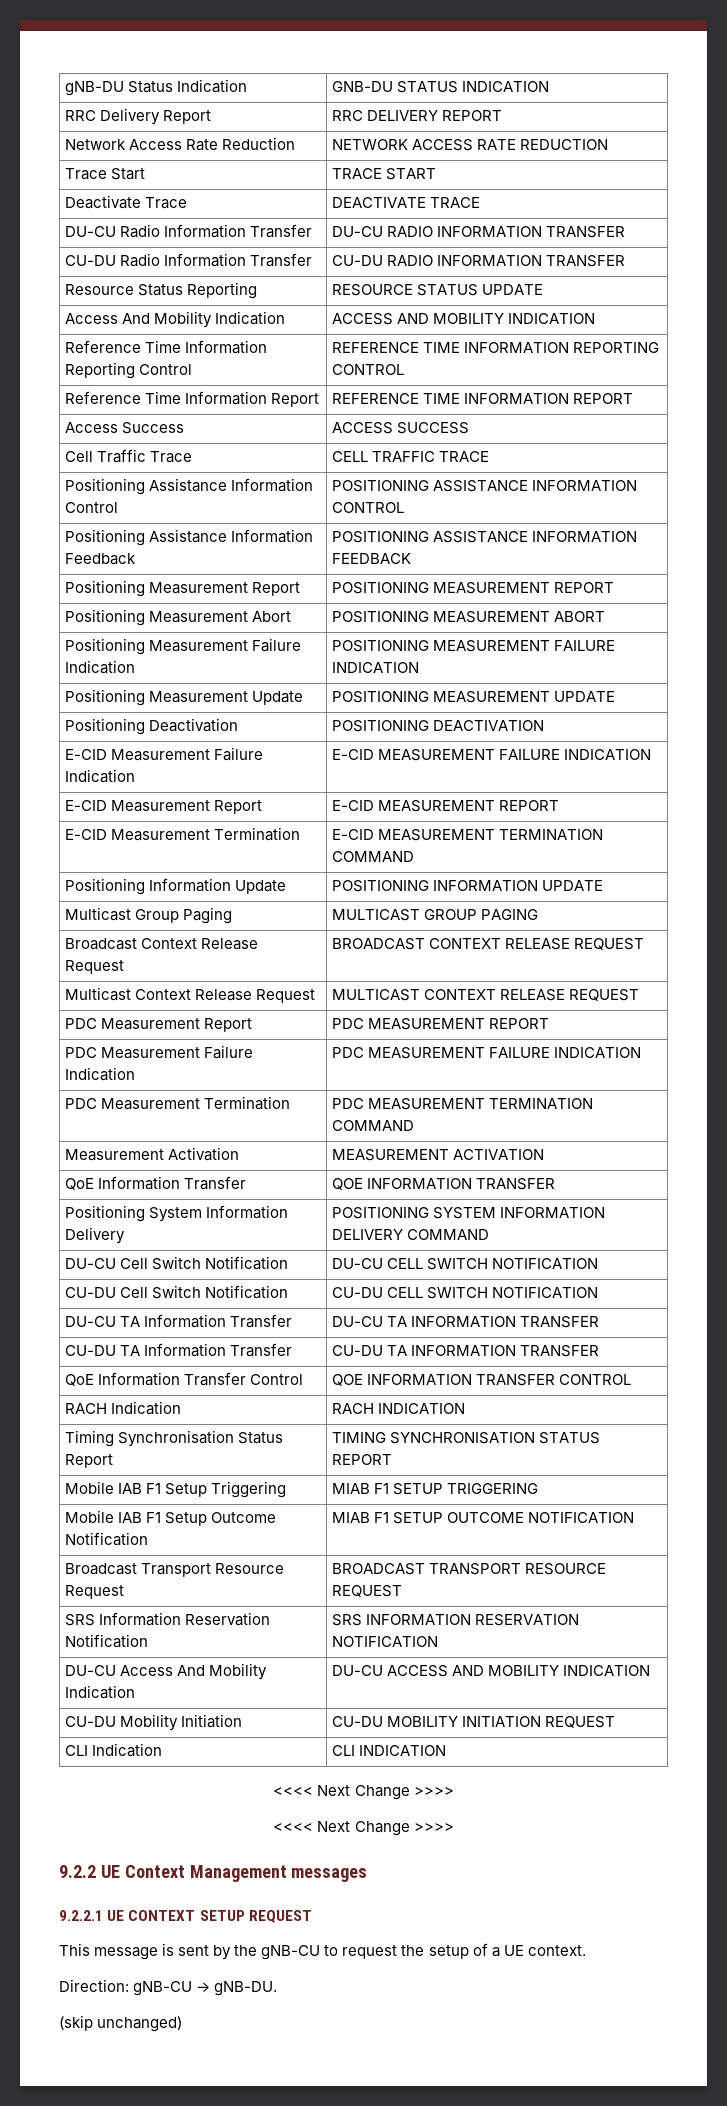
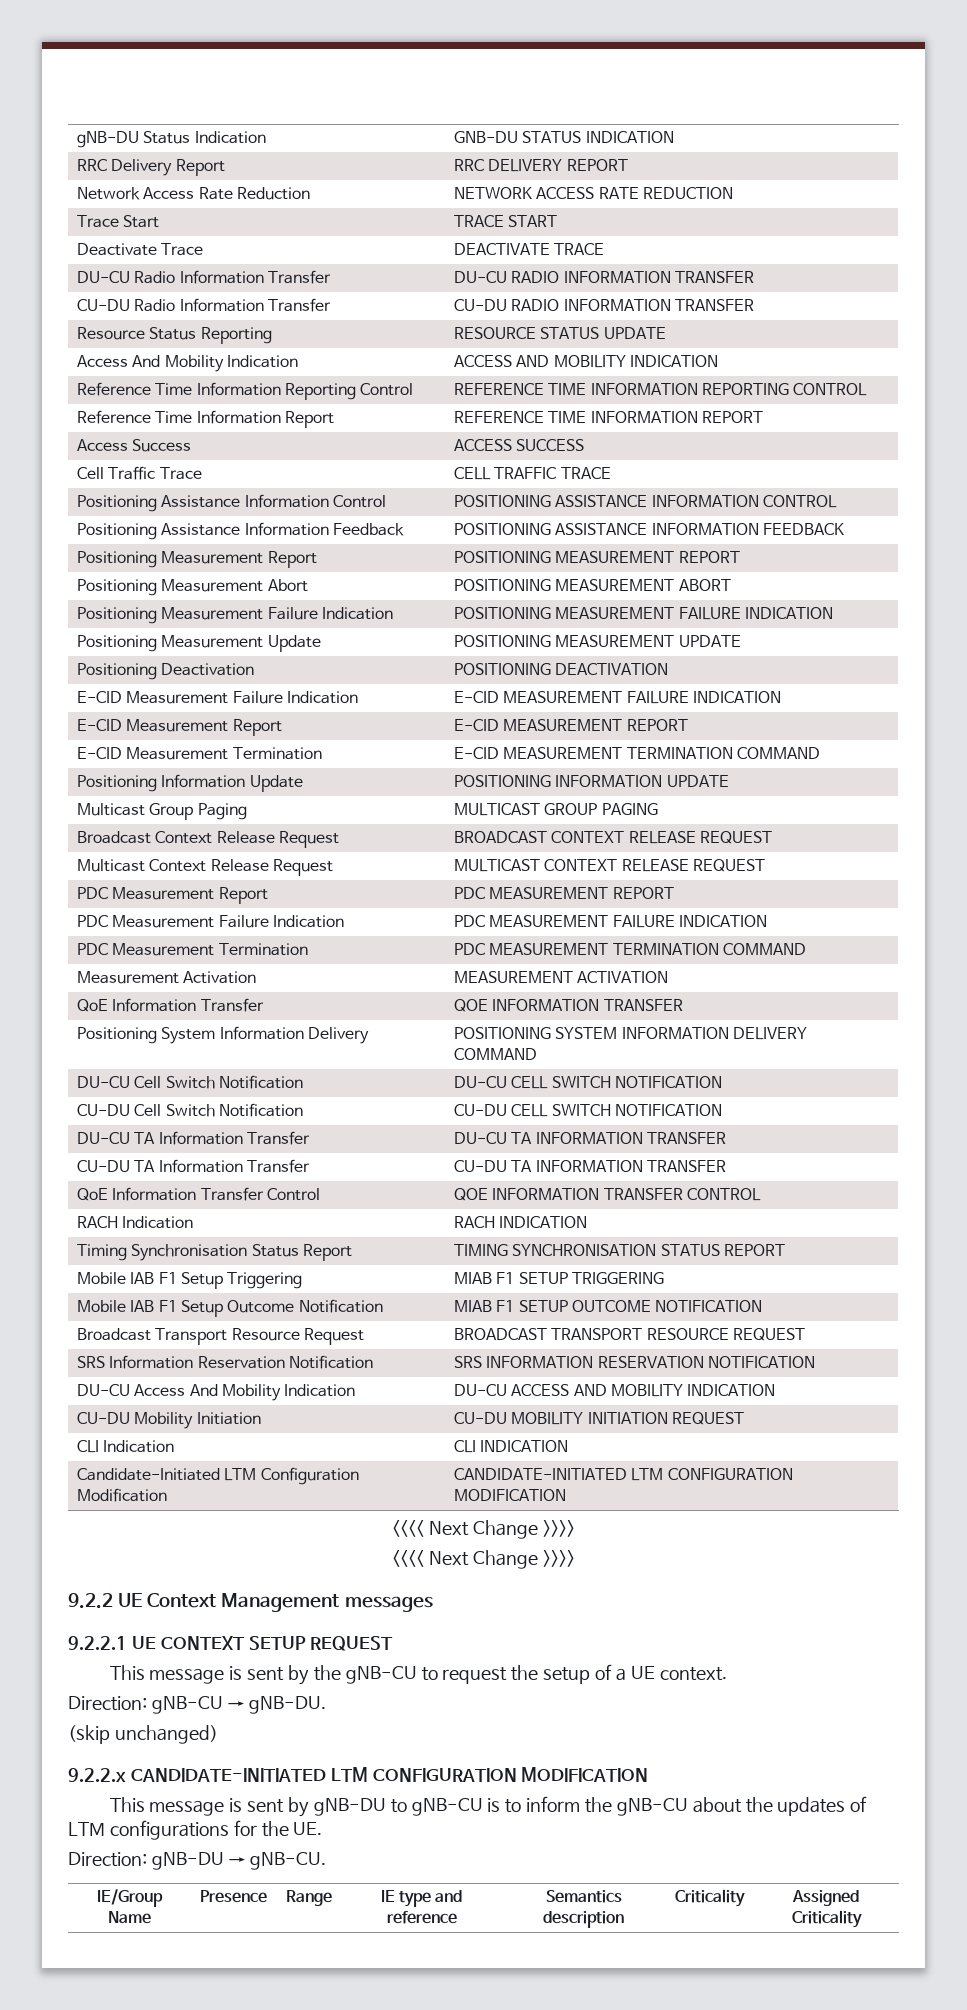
(447, 1750) none -> [77,1467,359,1485] [77,1488,168,1502] [454,1468,793,1481] [454,1489,567,1501] // Candidate-Initiated LTM Configuration Modification | CANDIDATE-INITIATED LTM CONFIGURATION MODIFICATION
(183, 2024) none -> [68,1767,649,1782] [109,1796,868,1817] [68,1820,323,1840] [68,1852,326,1870] [97,1889,163,1907] [108,1911,151,1924] [200,1890,267,1903] [286,1890,332,1906] [380,1890,463,1907] [386,1911,457,1924] [545,1890,622,1903] [543,1911,624,1928] [675,1889,745,1907] [792,1890,859,1906] [791,1910,862,1928] // 9.2.2.x CANDIDATE-INITIATED LTM CONFIGURATION MODIFICATION // This message is sent by gNB-DU to gNB-CU is to inform the gNB-CU about the updates of LTM configurations for the UE. // Direction: gNB-DU → gNB-CU. // IE/Group Name | Presence | Range | IE type and reference | Semantics description | Criticality | Assigned Criticality

